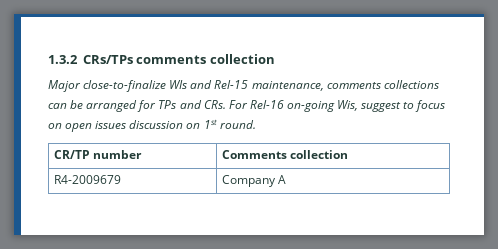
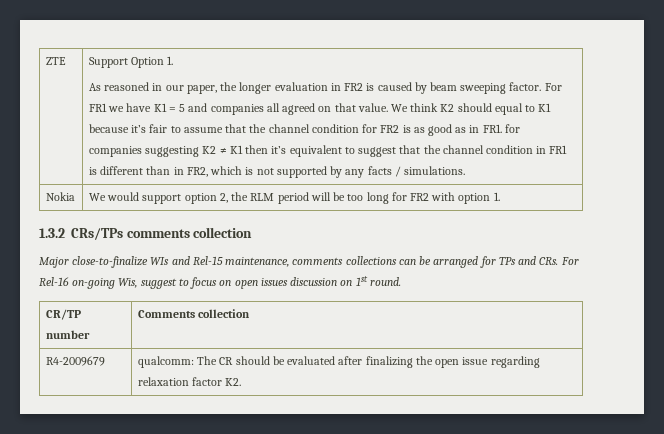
(48, 59) none -> [45,57,66,65] [88,56,174,68] [88,82,562,94] [88,103,552,115] [88,124,520,136] [88,145,568,157] [88,166,465,178] [45,192,75,201] [88,192,500,204] ZTE | Support Option 1. // As reasoned in our paper, the longer evaluation in FR2 is caused by beam sweeping factor. For FR1 we have K1 = 5 and companies all agreed on that value. We think K2 should equal to K1 because it’s fair to assume that the channel condition for FR2 is as good as in FR1. for companies suggesting K2 ≠ K1 then it’s equivalent to suggest that the channel condition in FR1 is different than in FR2, which is not supported by any facts / simulations. // Nokia | We would support option 2, the RLM period will be too long for FR2 with option 1. //
[222,175,287,187] Company A -> [137,356,540,368] [137,377,242,386] qualcomm: The CR should be evaluated after finalizing the open issue regarding relaxation factor K2.

